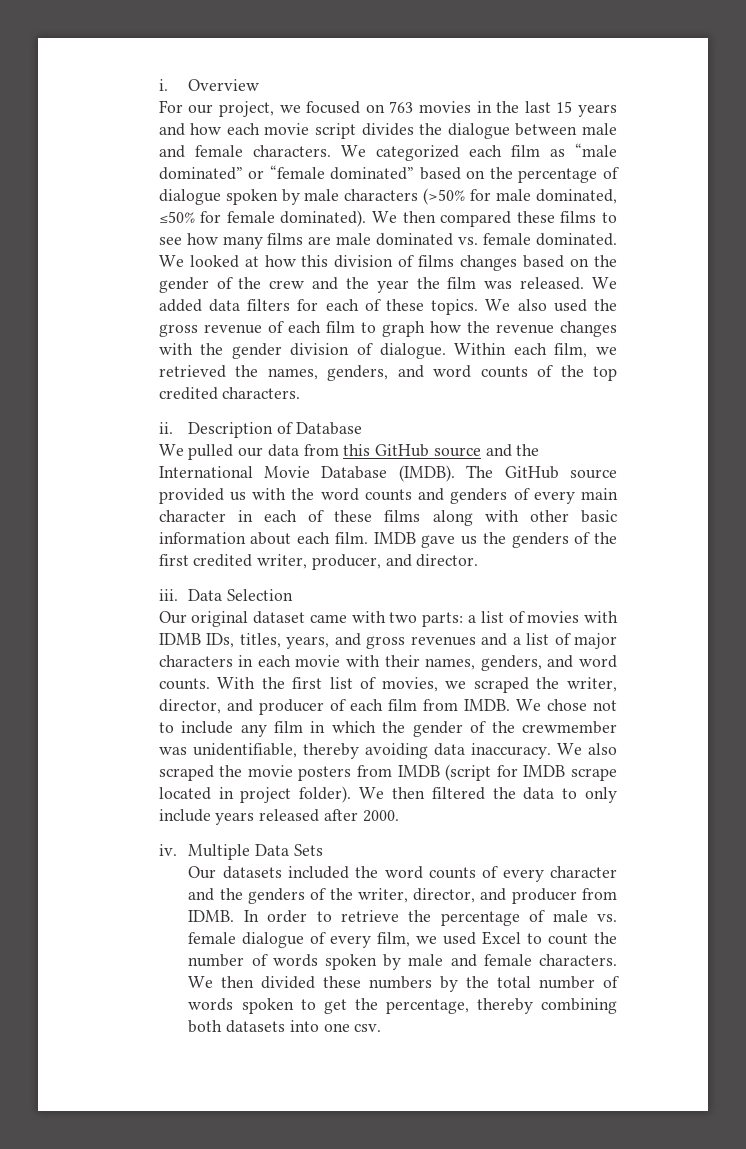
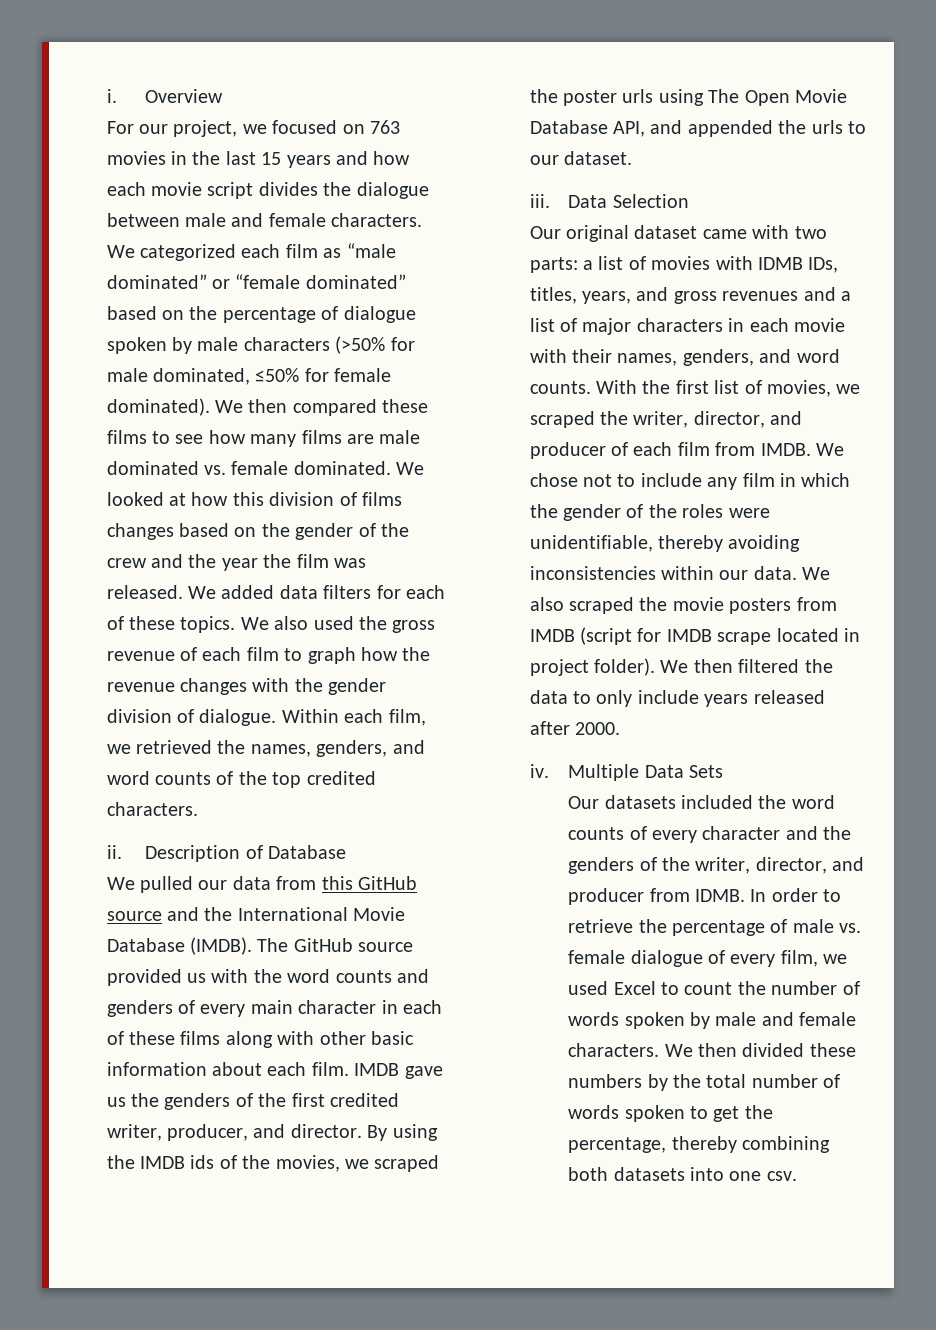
(479, 560) none -> [367,1124,438,1141] [106,1155,440,1172] [529,89,847,106] [529,120,866,137] [529,151,632,165] By using the IMDB ids of the movies, we scraped the poster urls using The Open Movie Database API, and appended the urls to our dataset.
[522,721,617,734] [158,747,187,755] crewmember was -> [682,504,770,518] roles were
[433,743,551,759] data inaccuracy. -> [529,566,797,580] inconsistencies within our data.

